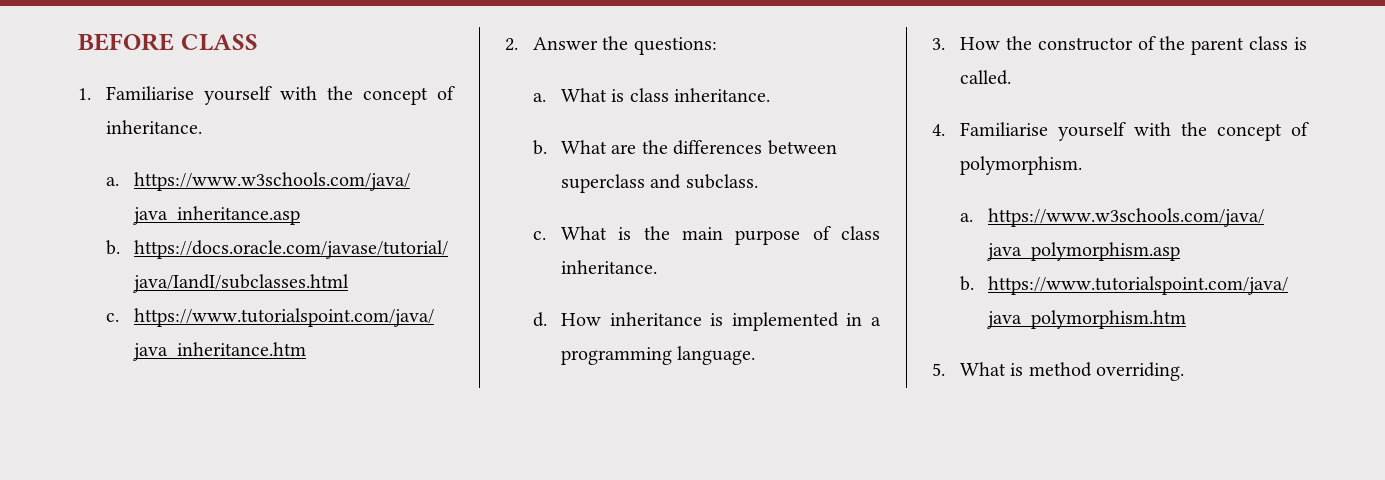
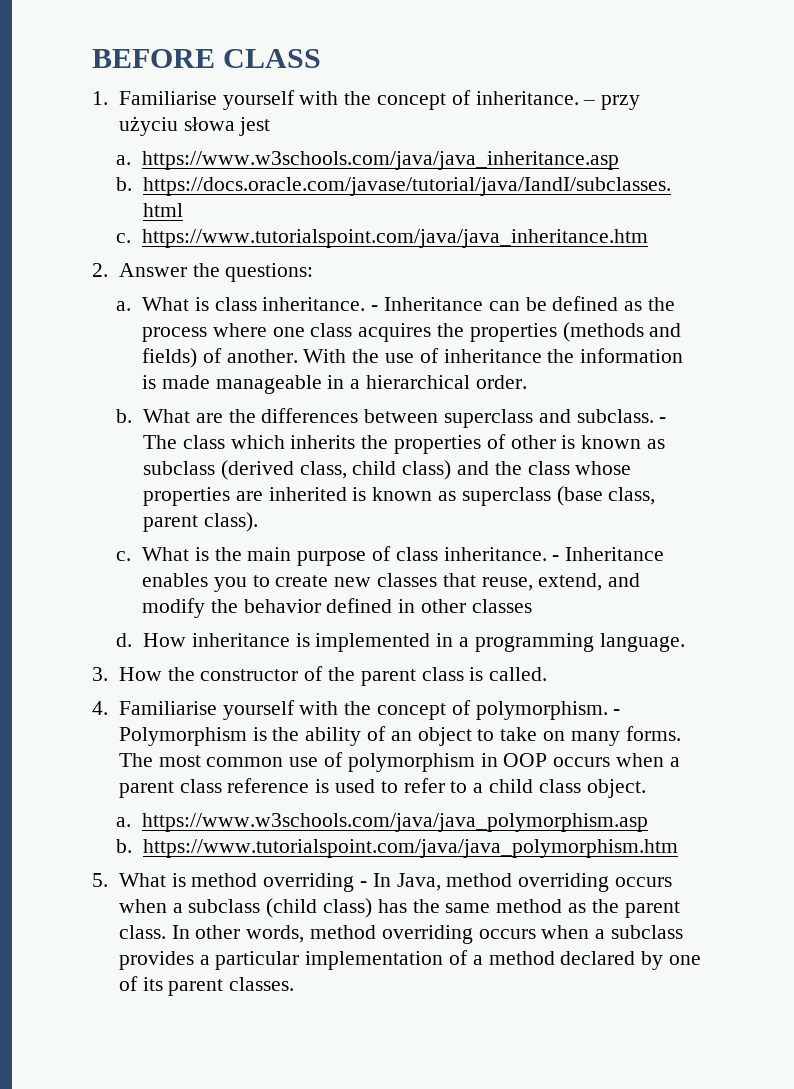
(203, 127) none -> [583,95,641,110] [118,116,271,136] – przy użyciu słowa jest
(771, 95) none -> [371,296,676,311] [142,322,682,342] [142,348,684,368] [142,375,527,394] - Inheritance can be defined as the process where one class acquires the properties (methods and fields) of another. With the use of inheritance the information is made manageable in a hierarchical order.
(758, 181) none -> [659,417,667,423] [143,434,666,454] [143,460,632,480] [143,486,656,506] [143,512,258,532] - The class which inherits the properties of other is known as subclass (derived class, child class) and the class whose properties are inherited is known as superclass (base class, parent class).
(658, 267) none -> [552,547,665,561] [142,573,641,592] [142,598,532,618] - Inheritance enables you to create new classes that reuse, extend, and modify the behavior defined in other classes
(1083, 165) none -> [613,709,621,715] [118,726,681,746] [118,752,680,772] [118,778,646,798] - Polymorphism is the ability of an object to take on many forms. The most common use of polymorphism in OOP occurs when a parent class reference is used to refer to a child class object.
[1096,362,1185,381] overriding. -> [263,873,672,892] [118,898,680,918] [118,925,683,944] [118,950,701,970] [118,976,295,996] overriding - In Java, method overriding occurs when a subclass (child class) has the same method as the parent class. In other words, method overriding occurs when a subclass provides a particular implementation of a method declared by one of its parent classes.

